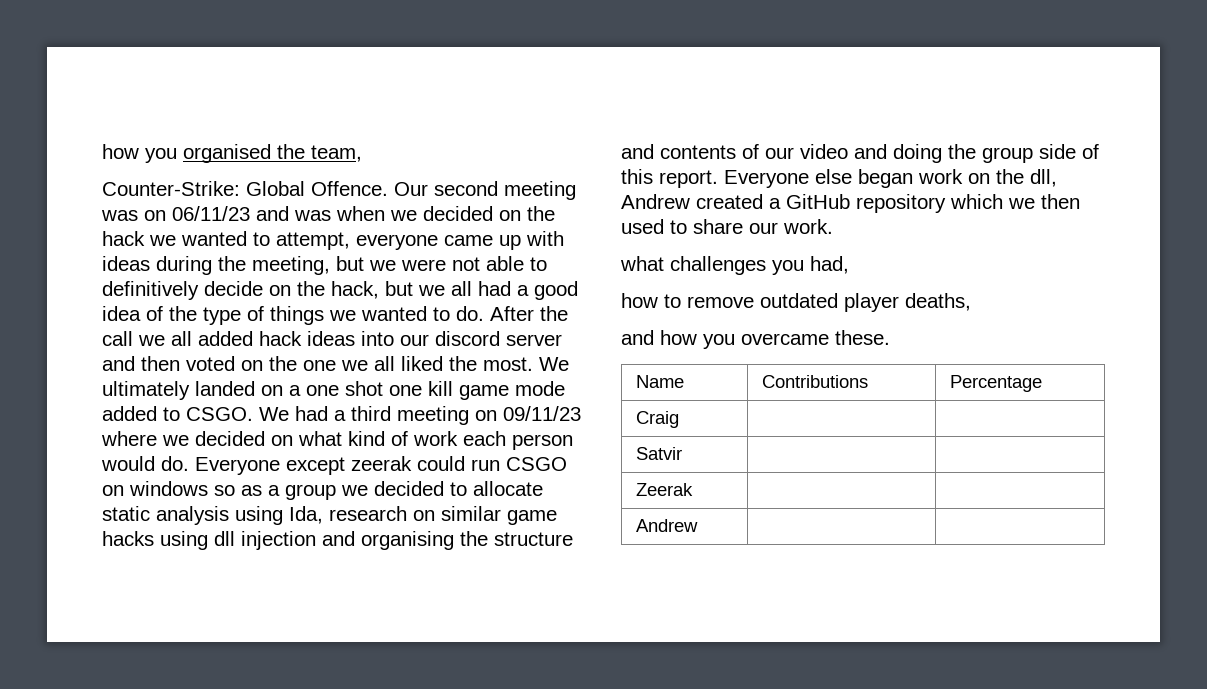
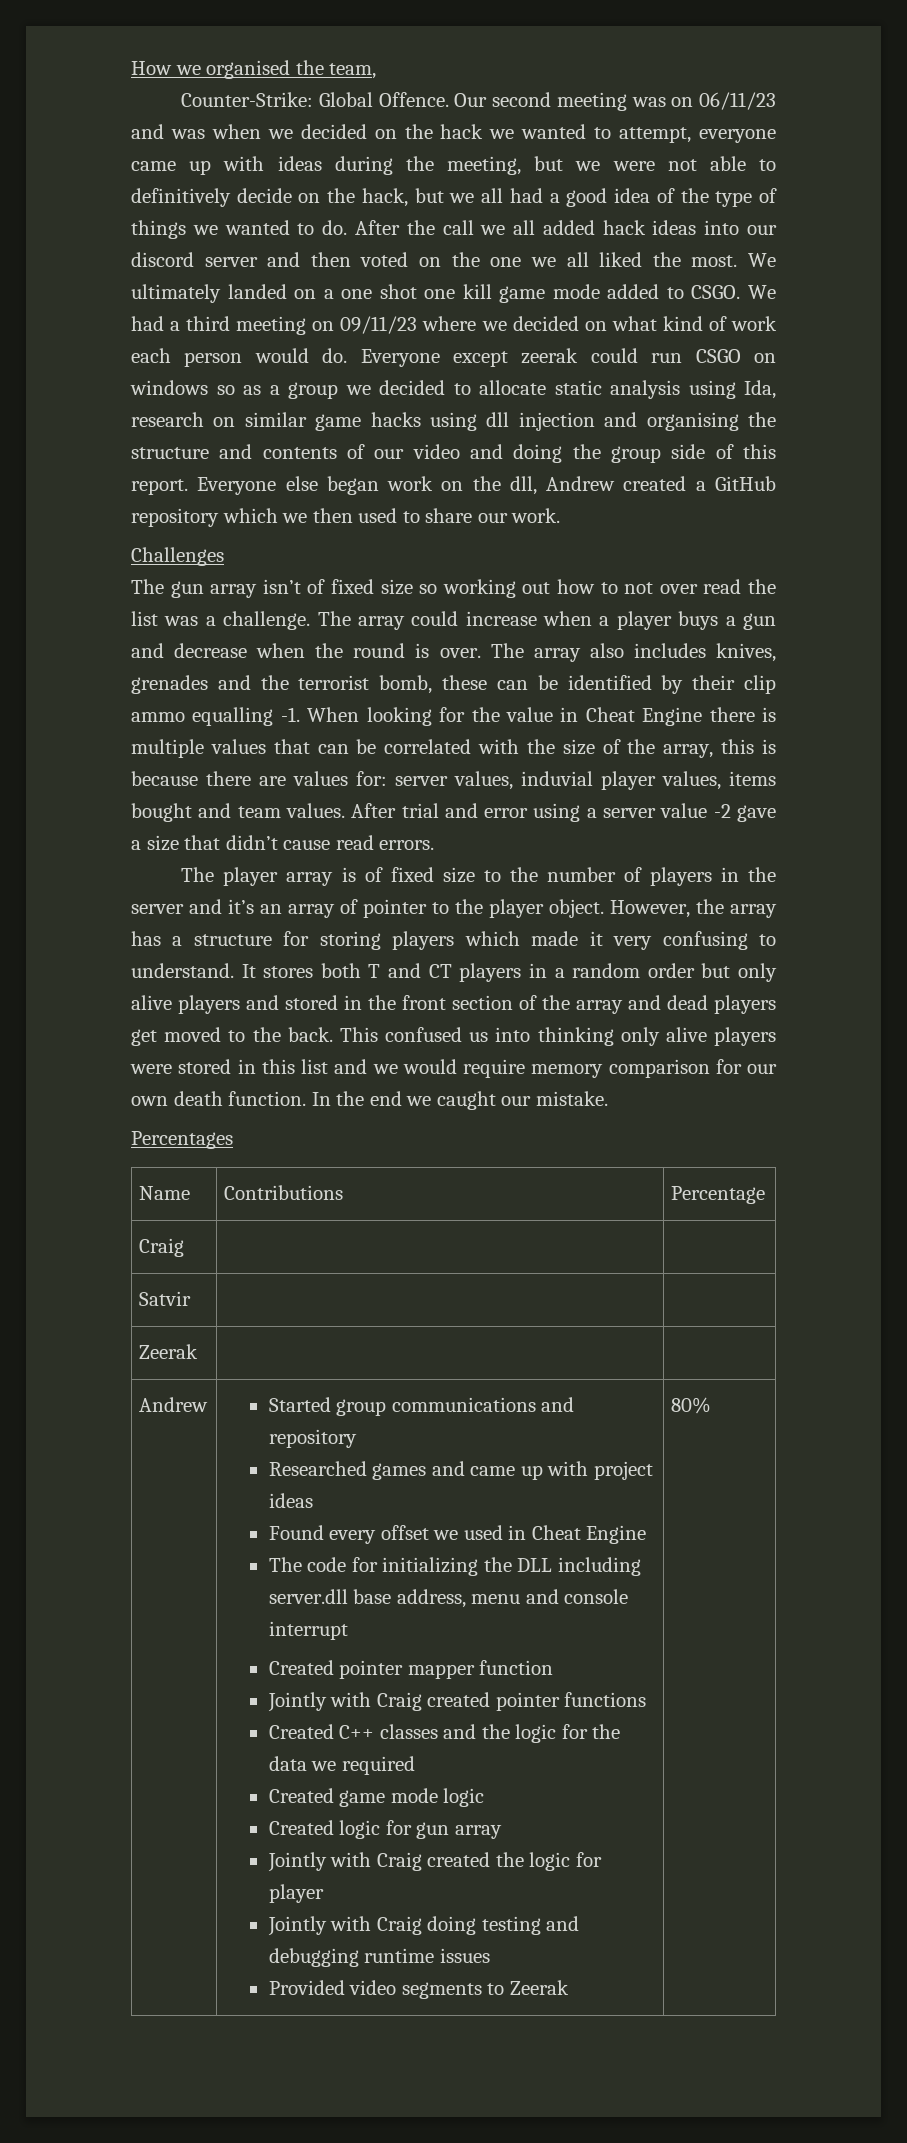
[102,144,177,163] how you -> [131,61,201,75] How we
[620,256,849,275] [621,293,971,312] [621,330,890,349] what challenges you had, // how to remove outdated player deaths, // and how you overcame these. -> [131,547,224,566] [131,579,777,598] [131,611,777,630] [131,643,776,662] [131,675,777,694] [131,707,776,726] [131,739,776,758] [131,771,776,790] [131,803,776,822] [131,835,435,851] [181,867,776,886] [131,899,777,918] [131,931,776,950] [131,963,778,982] [131,995,776,1014] [131,1027,776,1046] [130,1059,777,1078] [131,1091,608,1110] [131,1131,233,1149] Challenges // The gun array isn’t of fixed size so working out how to not over read the list was a challenge. The array could increase when a player buys a gun and decrease when the round is over. The array also includes knives, grenades and the terrorist bomb, these can be identified by their clip ammo equalling -1. When looking for the value in Cheat Engine there is multiple values that can be correlated with the size of the array, this is because there are values for: server values, induvial player values, items bought and team values. After trial and error using a server value -2 gave a size that didn’t cause read errors. // The player array is of fixed size to the number of players in the server and it’s an array of pointer to the player object. However, the array has a structure for storing players which made it very confusing to understand. It stores both T and CT players in a random order but only alive players and stored in the front section of the array and dead players get moved to the back. This confused us into thinking only alive players were stored in this list and we would require memory comparison for our own death function. In the end we caught our mistake. // Percentages
(698, 525) | -> [268,1397,575,1416] [268,1429,357,1448] [268,1461,653,1480] [268,1493,313,1508] [268,1525,647,1544] [268,1557,641,1576] [268,1589,629,1608] [268,1621,348,1640] [268,1660,554,1679] [267,1692,647,1712] [268,1724,621,1743] [268,1756,415,1775] [268,1788,485,1807] [268,1820,502,1839] [267,1852,602,1872] [268,1884,324,1903] [267,1916,580,1936] [268,1948,490,1967] [268,1980,569,1999] [671,1397,712,1414] Started group communications and repository // Researched games and came up with project ideas // Found every offset we used in Cheat Engine // The code for initializing the DLL including server.dll base address, menu and console interrupt // Created pointer mapper function // Jointly with Craig created pointer functions // Created C++ classes and the logic for the data we required // Created game mode logic // Created logic for gun array // Jointly with Craig created the logic for player // Jointly with Craig doing testing and debugging runtime issues // Provided video segments to Zeerak | 80%

